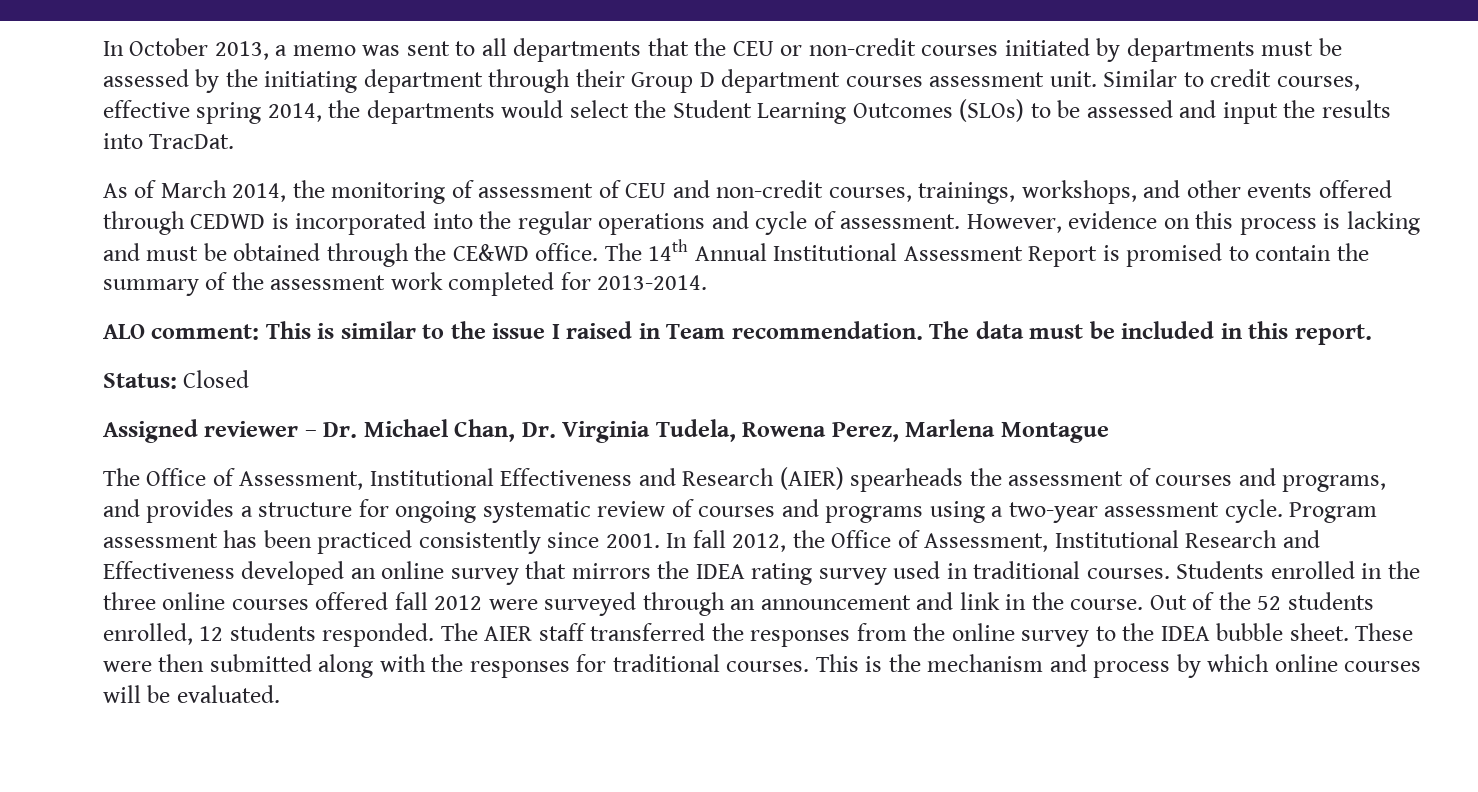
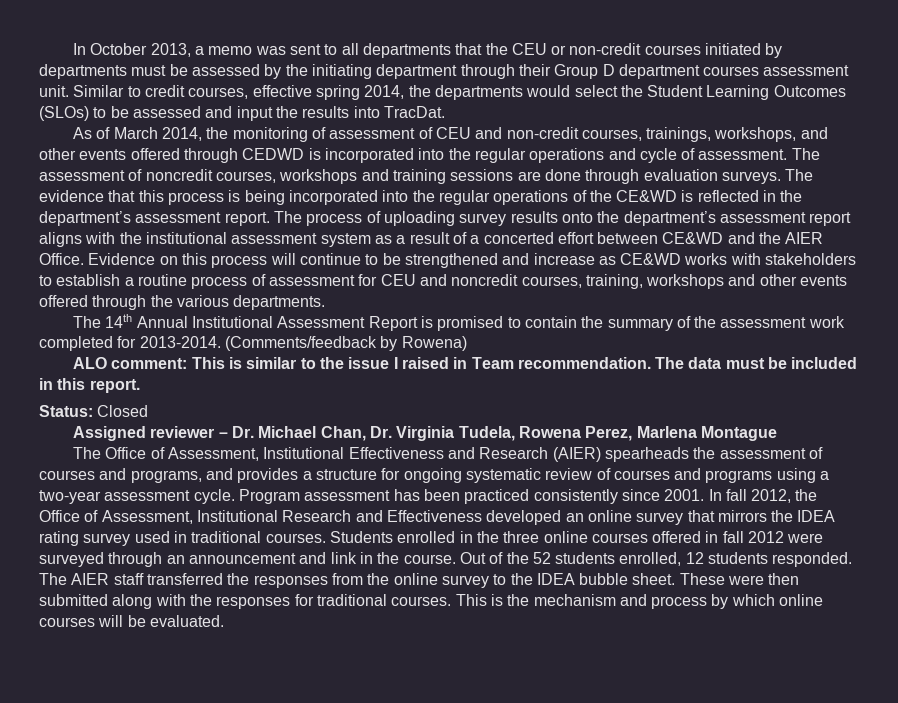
[966,211,1420,235] [103,243,599,267] However, evidence on this process is lacking and must be obtained through the CE&WD office. -> [791,148,820,160] [39,169,814,184] [39,190,803,205] [39,211,852,226] [39,232,824,247] [39,253,857,268] [39,274,848,289] [39,295,326,310] The assessment of noncredit courses, workshops and training sessions are done through evaluation surveys. The evidence that this process is being incorporated into the regular operations of the CE&WD is reflected in the department’s assessment report. The process of uploading survey results onto the department’s assessment report aligns with the institutional assessment system as a result of a concerted effort between CE&WD and the AIER Office. Evidence on this process will continue to be strengthened and increase as CE&WD works with stakeholders to establish a routine process of assessment for CEU and noncredit courses, training, workshops and other events offered through the various departments. //
(708, 282) none -> [224,336,467,351] (Comments/feedback by Rowena)
(389, 601) none -> [705,531,719,543] in

